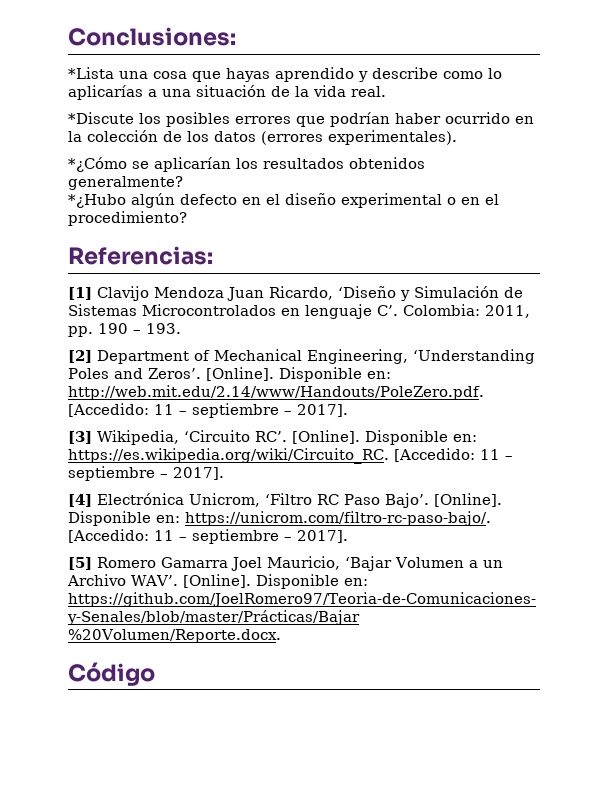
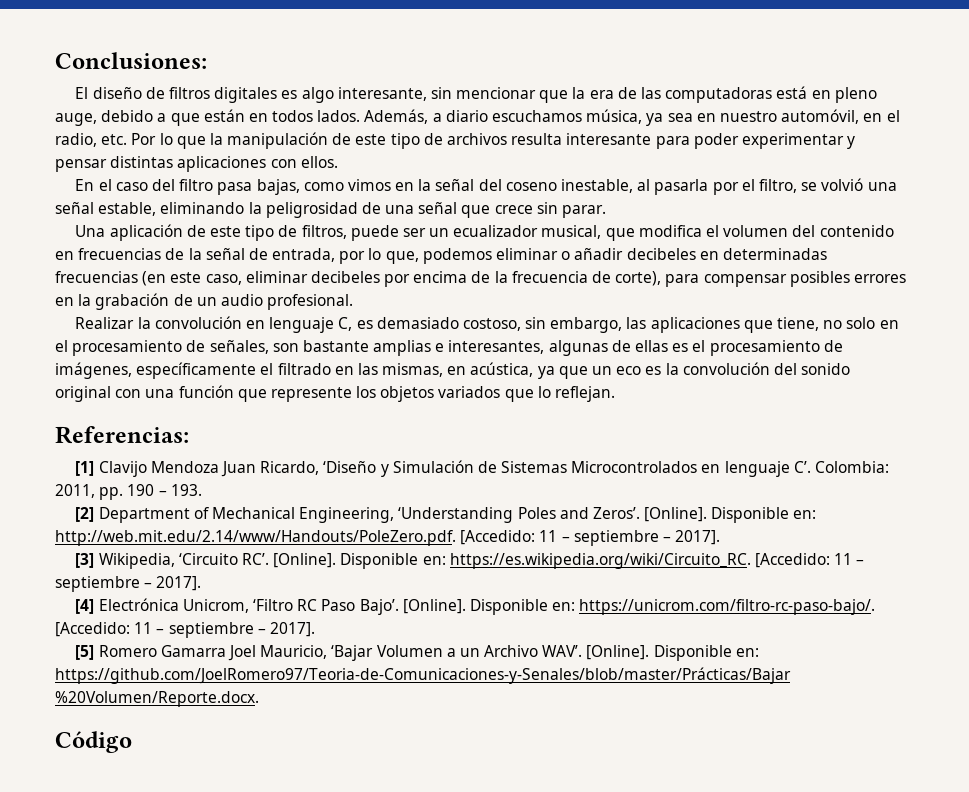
[68,67,502,82] [68,85,386,100] [68,112,534,127] [68,130,457,145] [68,157,425,172] [68,176,183,190] [68,193,499,208] [68,211,187,226] *Lista una cosa que hayas aprendido y describe como lo aplicarías a una situación de la vida real. // *Discute los posibles errores que podrían haber ocurrido en la colección de los datos (errores experimentales). // *¿Cómo se aplicarían los resultados obtenidos generalmente? // *¿Hubo algún defecto en el diseño experimental o en el procedimiento? -> [75,86,877,103] [55,109,900,126] [55,132,856,149] [55,156,338,172] [75,178,897,195] [55,202,607,218] [75,224,894,241] [55,248,827,264] [55,271,906,287] [55,293,354,310] [75,316,899,333] [55,340,843,356] [55,362,851,379] [55,385,616,402] El diseño de filtros digitales es algo interesante, sin mencionar que la era de las computadoras está en pleno auge, debido a que están en todos lados. Además, a diario escuchamos música, ya sea en nuestro automóvil, en el radio, etc. Por lo que la manipulación de este tipo de archivos resulta interesante para poder experimentar y pensar distintas aplicaciones con ellos. // En el caso del filtro pasa bajas, como vimos en la señal del coseno inestable, al pasarla por el filtro, se volvió una señal estable, eliminando la peligrosidad de una señal que crece sin parar. // Una aplicación de este tipo de filtros, puede ser un ecualizador musical, que modifica el volumen del contenido en frecuencias de la señal de entrada, por lo que, podemos eliminar o añadir decibeles en determinadas frecuencias (en este caso, eliminar decibeles por encima de la frecuencia de corte), para compensar posibles errores en la grabación de un audio profesional. // Realizar la convolución en lenguaje C, es demasiado costoso, sin embargo, las aplicaciones que tiene, no solo en el procesamiento de señales, son bastante amplias e interesantes, algunas de ellas es el procesamiento de imágenes, específicamente el filtrado en las mismas, en acústica, ya que un eco es la convolución del sonido original con una función que represente los objetos variados que lo reflejan.

